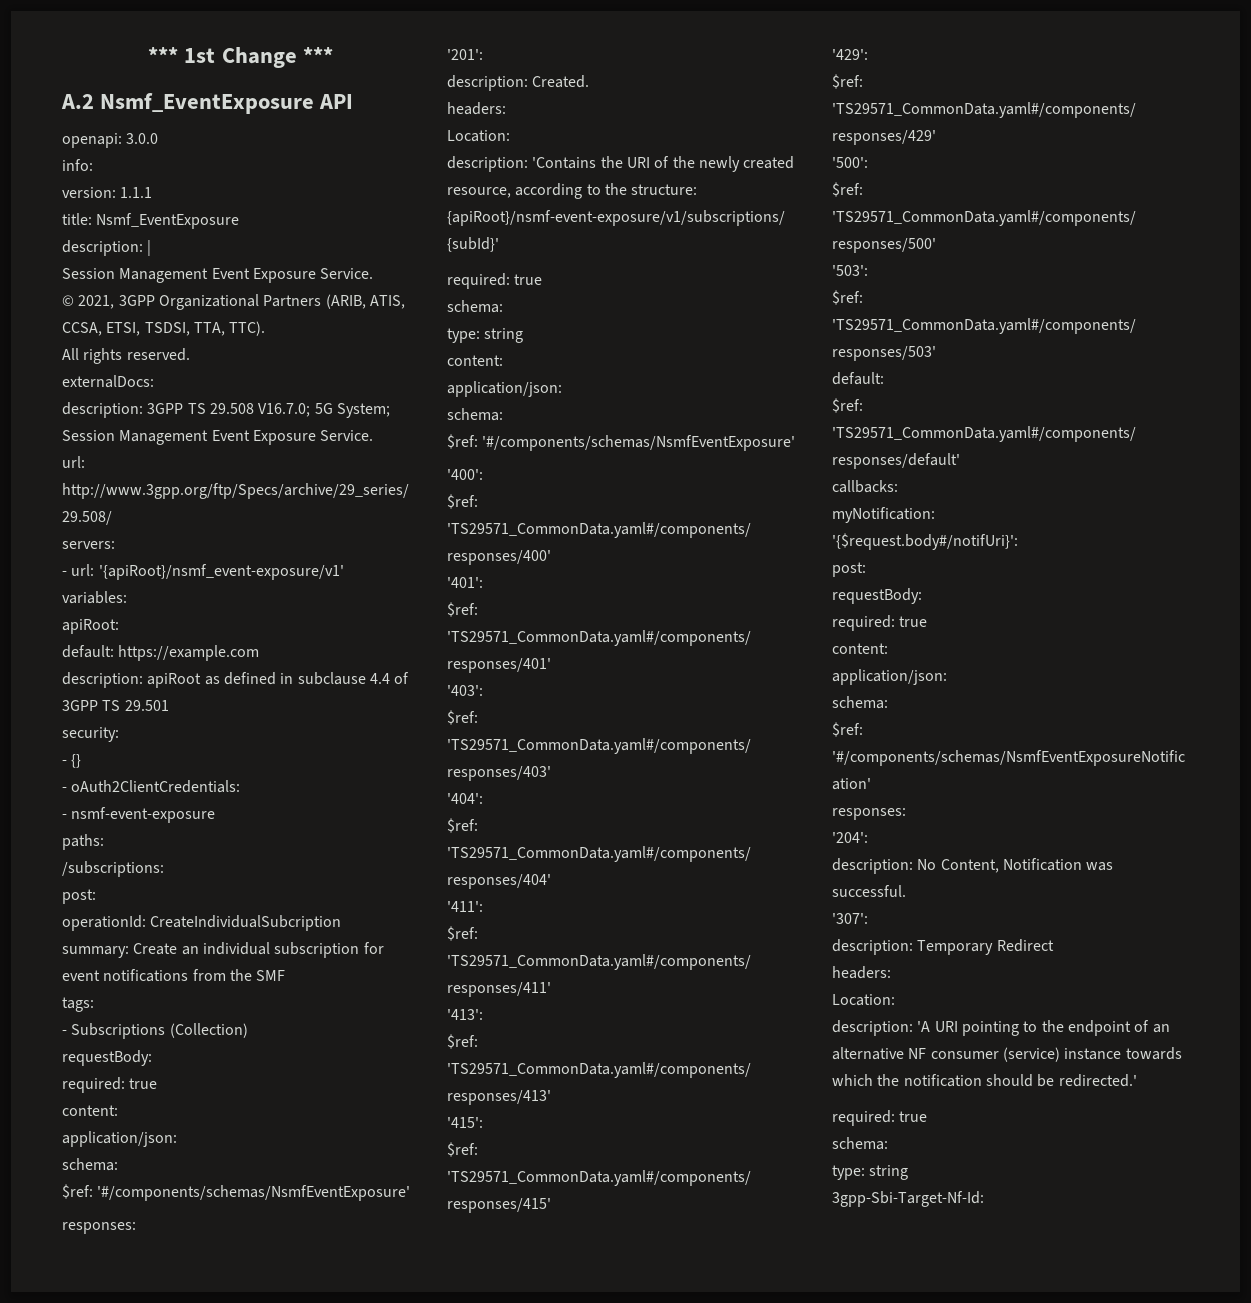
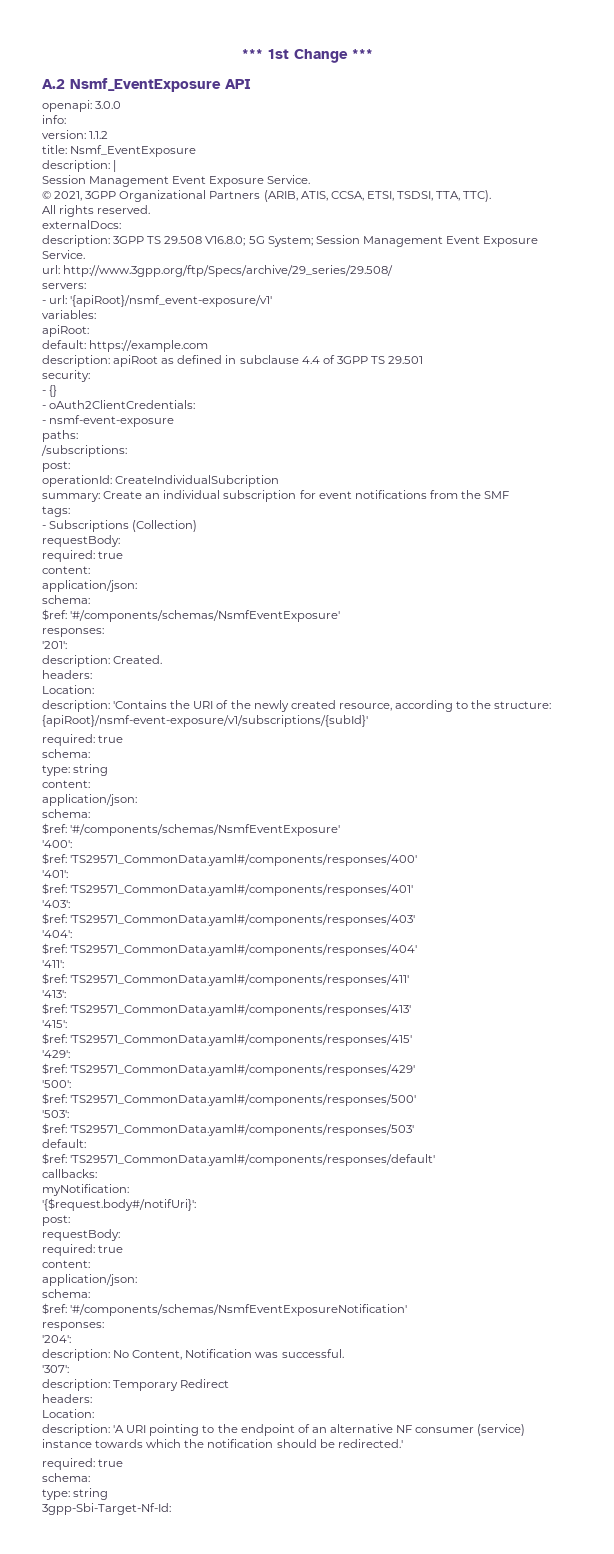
[120,187,153,198] 1.1.1 -> [89,131,109,139] 1.1.2
[258,403,311,417] V16.7.0; -> [205,236,246,246] V16.8.0;

